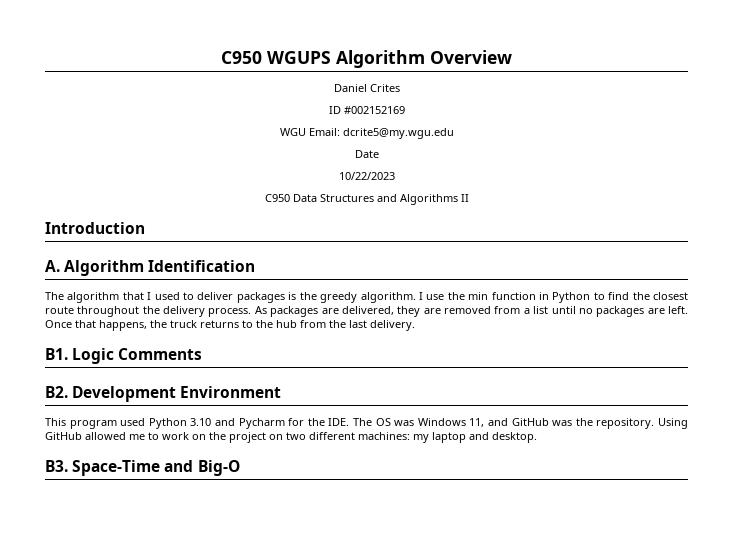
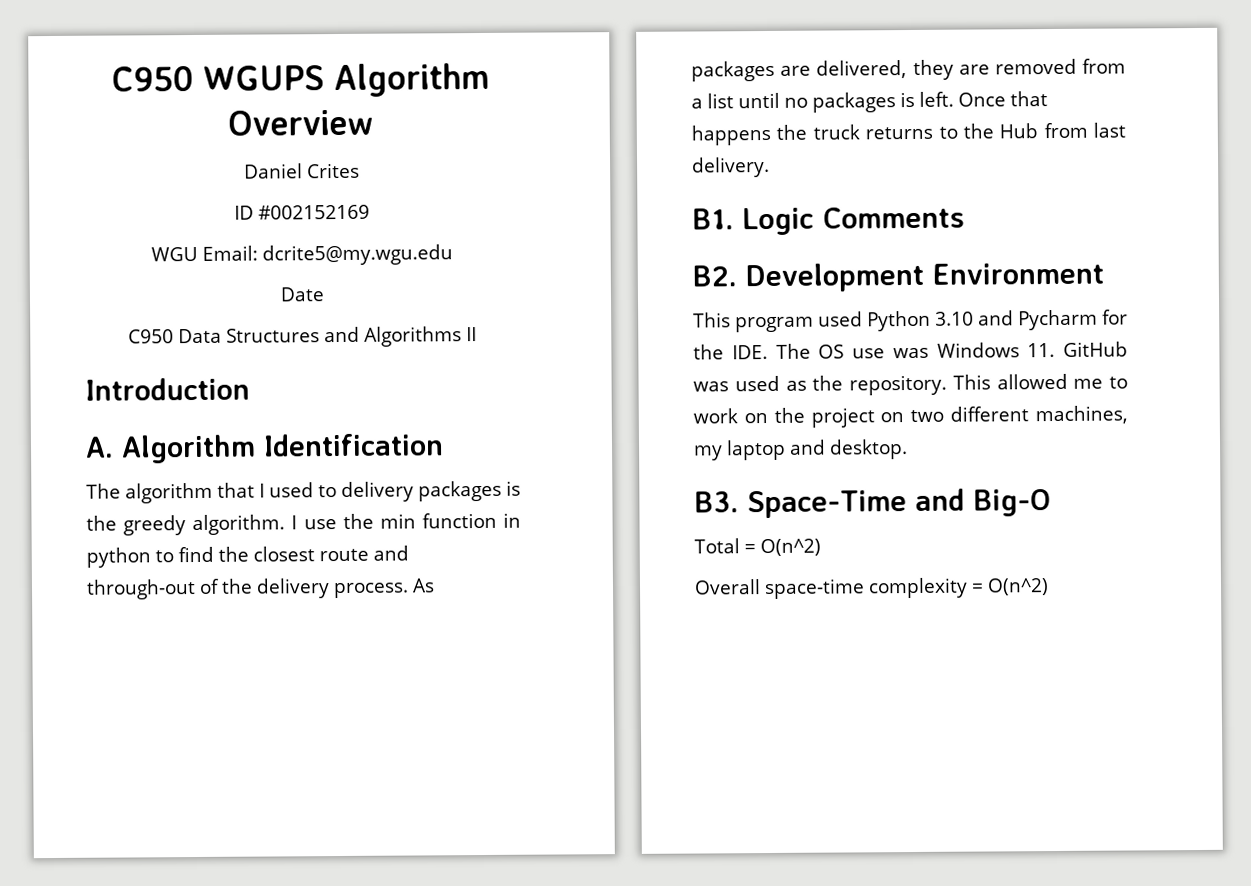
[338,172,395,180] // 10/22/2023 -> (325, 294) none
[197,292,234,300] deliver -> [341,481,414,502] delivery
[552,292,591,303] Python -> [86,547,151,568] python
[77,306,140,317] throughout -> [373,545,409,561] [86,578,220,600] and through-out of
[647,308,665,314] are -> [900,91,915,108] is
[99,320,147,331] happens, -> [691,124,771,146] happens
[276,320,346,328] hub from the -> [999,122,1088,139] Hub from
(391, 422) none -> [852,348,885,359] use
[469,418,689,429] [45,432,82,440] 11, and GitHub was the repository. Using GitHub -> [1027,341,1128,358] [693,374,991,396] 11. GitHub was used as the repository. This
[358,432,410,440] machines: -> [1035,405,1128,425] machines,
(240, 468) none -> [694,538,821,557] [694,577,1049,600] // Total = O(n^2) // Overall space-time complexity = O(n^2)

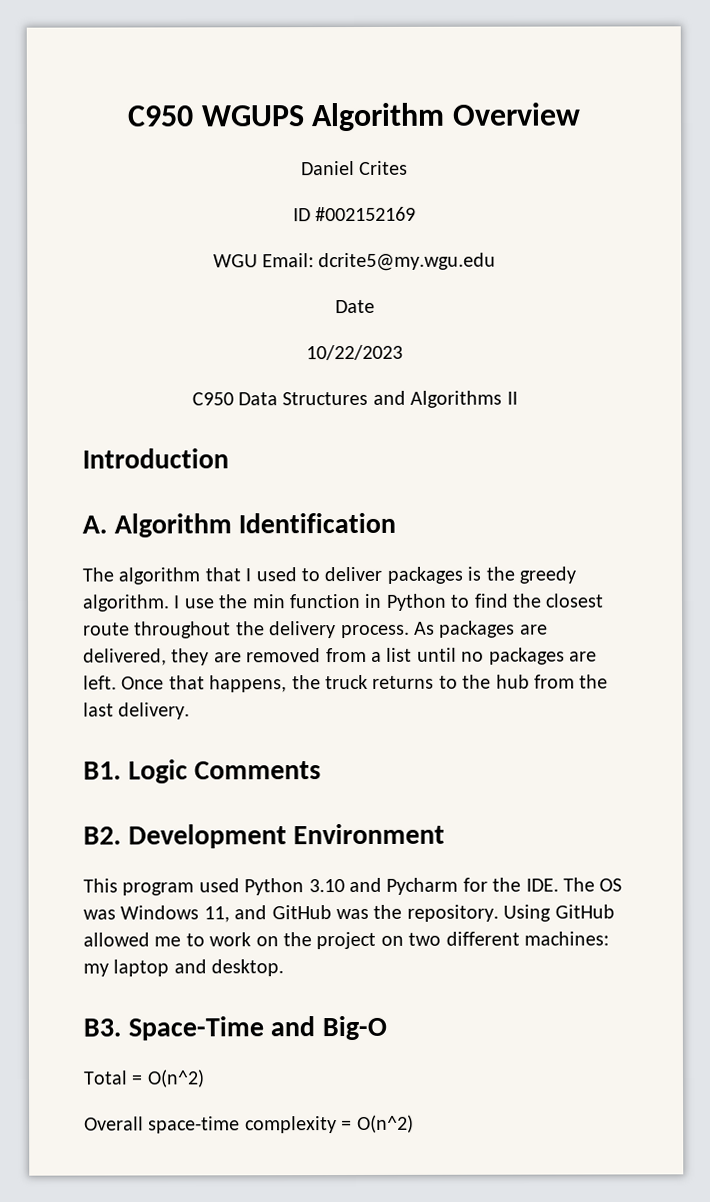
(325, 294) none -> [306,344,403,361] // 10/22/2023
[341,481,414,502] delivery -> [324,566,383,582] deliver
[86,547,151,568] python -> [385,593,447,611] Python
[373,545,409,561] [86,578,220,600] and through-out of -> [134,621,232,639] throughout
[900,91,915,108] is -> [568,651,597,662] are
[691,124,771,146] happens -> [209,675,288,693] happens,
[999,122,1088,139] Hub from -> [495,674,609,689] hub from the
[852,348,885,359] use -> (623, 885) none
[1027,341,1128,358] [693,374,991,396] 11. GitHub was used as the repository. This -> [203,904,615,923] 11, and GitHub was the repository. Using GitHub
[1035,405,1128,425] machines, -> [524,931,609,946] machines:

